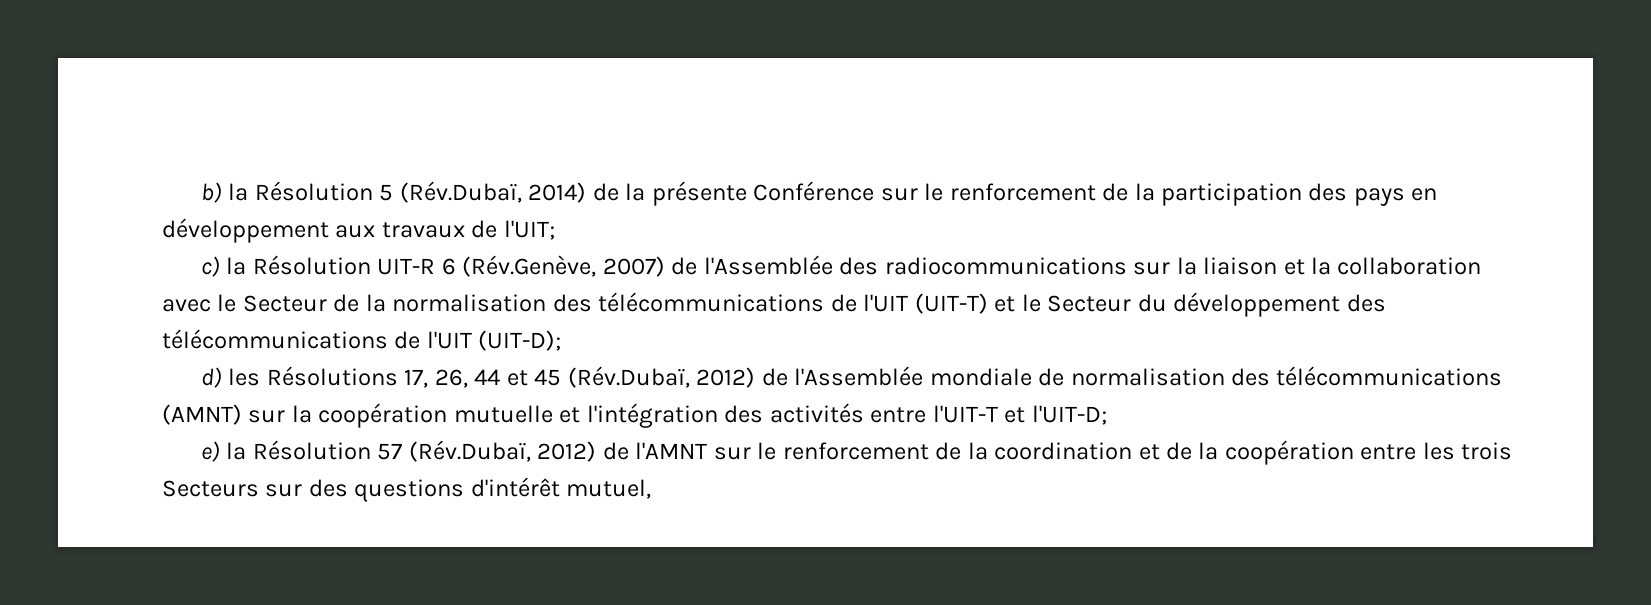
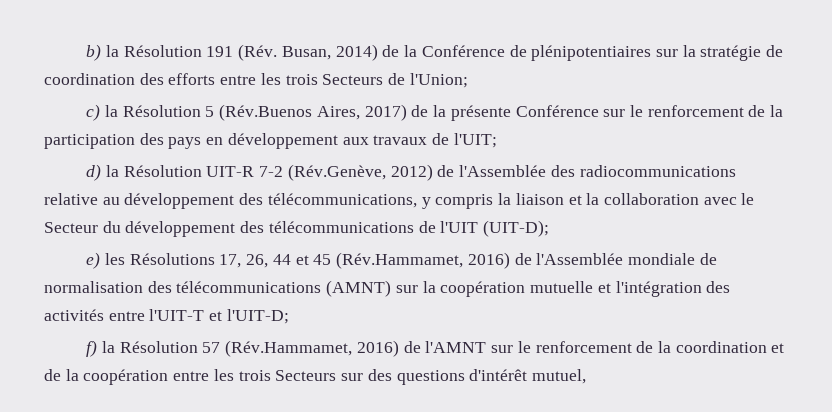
[379,181,587,203] 5 (Rév.Dubaï, 2014) -> [206,44,784,61] [44,73,468,88] [86,104,407,121] 191 (Rév. Busan, 2014) de la Conférence de plénipotentiaires sur la stratégie de coordination des efforts entre les trois Secteurs de l'Union; // c) la Résolution 5 (Rév.Buenos Aires, 2017)
[200,256,220,277] c) -> [86,164,102,181] d)
[441,255,665,277] 6 (Rév.Genève, 2007) -> [259,164,433,181] 7-2 (Rév.Genève, 2012)
[1133,262,1171,275] sur -> [44,193,494,209] relative au développement des télécommunications, y compris
[333,292,1132,314] de la normalisation des télécommunications de l'UIT (UIT-T) et le Secteur -> (98, 227) none
[200,367,222,388] d) -> [86,252,101,269] e)
[567,366,756,388] (Rév.Dubaï, 2012) -> [336,252,510,269] (Rév.Hammamet, 2016)
[200,441,220,462] e) -> [86,340,98,357] f)
[408,440,597,462] (Rév.Dubaï, 2012) -> [225,340,399,357] (Rév.Hammamet, 2016)

